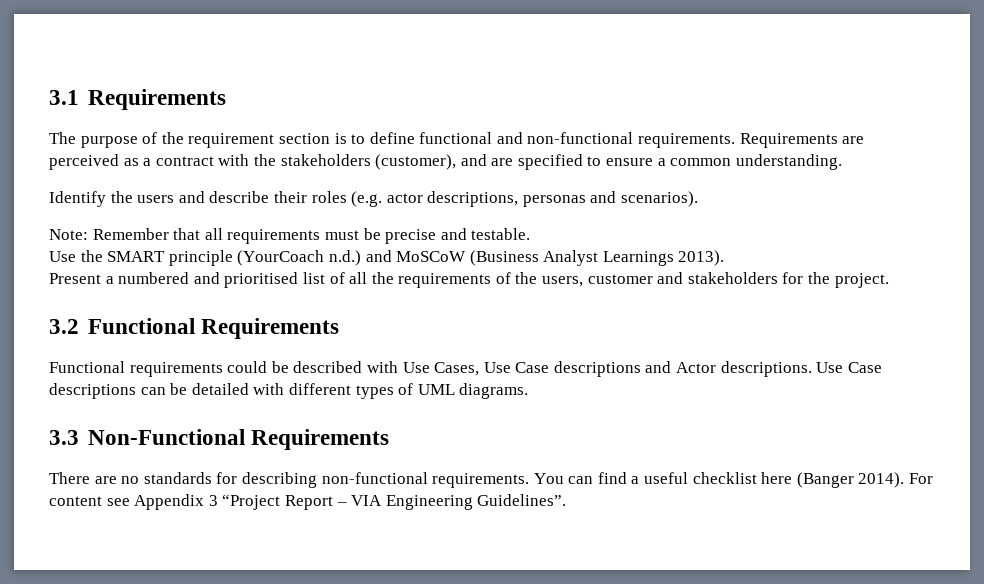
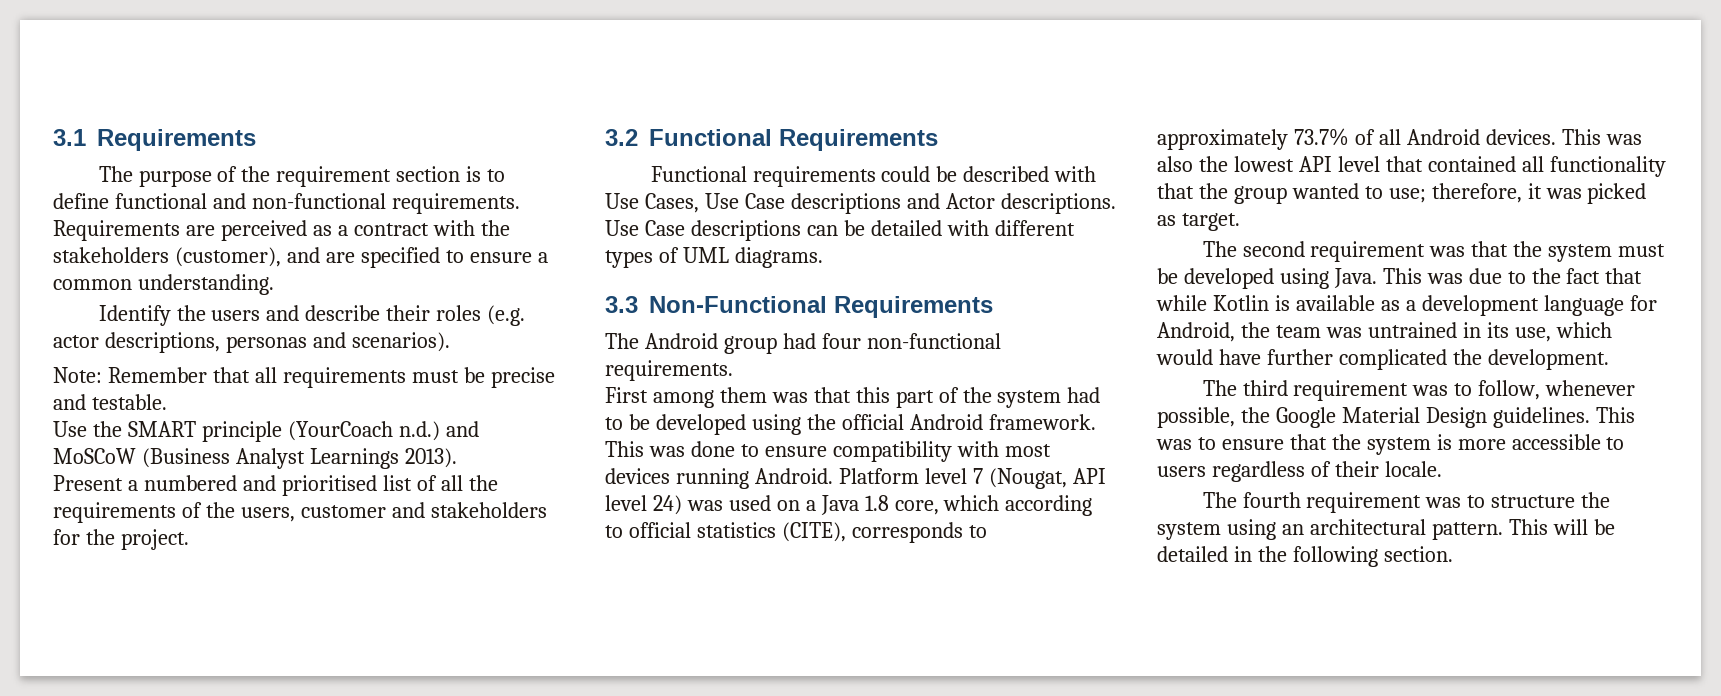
[49,472,934,488] [49,494,567,510] There are no standards for describing non-functional requirements. You can find a useful checklist here (Banger 2014). For content see Appendix 3 “Project Report – VIA Engineering Guidelines”. -> [605,333,1001,354] [605,360,733,381] [605,387,1101,408] [605,414,1096,435] [605,441,1051,462] [605,468,1106,489] [605,495,1093,516] [605,522,987,543] [1157,128,1642,150] [1157,156,1666,177] [1157,183,1647,204] [1157,213,1240,231] [1202,241,1666,262] [1157,268,1643,289] [1156,295,1657,316] [1157,322,1612,342] [1156,349,1609,370] [1202,380,1636,401] [1157,407,1635,428] [1156,434,1625,455] [1157,461,1442,482] [1202,492,1611,513] [1157,519,1615,540] [1157,546,1453,567] The Android group had four non-functional requirements. // First among them was that this part of the system had to be developed using the official Android framework. This was done to ensure compatibility with most devices running Android. Platform level 7 (Nougat, API level 24) was used on a Java 1.8 core, which according to official statistics (CITE), corresponds to approximately 73.7% of all Android devices. This was also the lowest API level that contained all functionality that the group wanted to use; therefore, it was picked as target. // The second requirement was that the system must be developed using Java. This was due to the fact that while Kotlin is available as a development language for Android, the team was untrained in its use, which would have further complicated the development. // The third requirement was to follow, whenever possible, the Google Material Design guidelines. This was to ensure that the system is more accessible to users regardless of their locale. // The fourth requirement was to structure the system using an architectural pattern. This will be detailed in the following section.

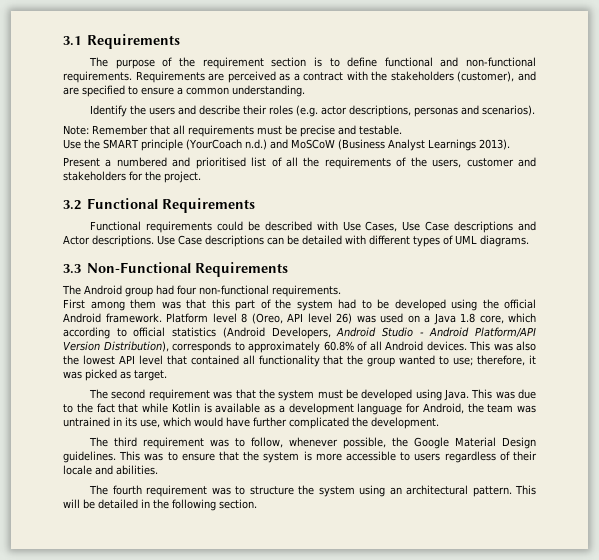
[605,441,1051,462] [605,468,1106,489] [605,495,682,515] This was done to ensure compatibility with most devices running Android. Platform level 7 (Nougat, API level 24) -> [166,313,352,324] Platform level 8 (Oreo, API level 26)
[781,522,846,542] (CITE), -> [222,327,536,339] [63,341,169,352] (Android Developers, Android Studio - Android Platform/API Version Distribution),
[1293,128,1349,146] 73.7% -> [323,341,354,351] 60.8%
[1384,461,1442,477] locale. -> [63,465,158,475] locale and abilities.

